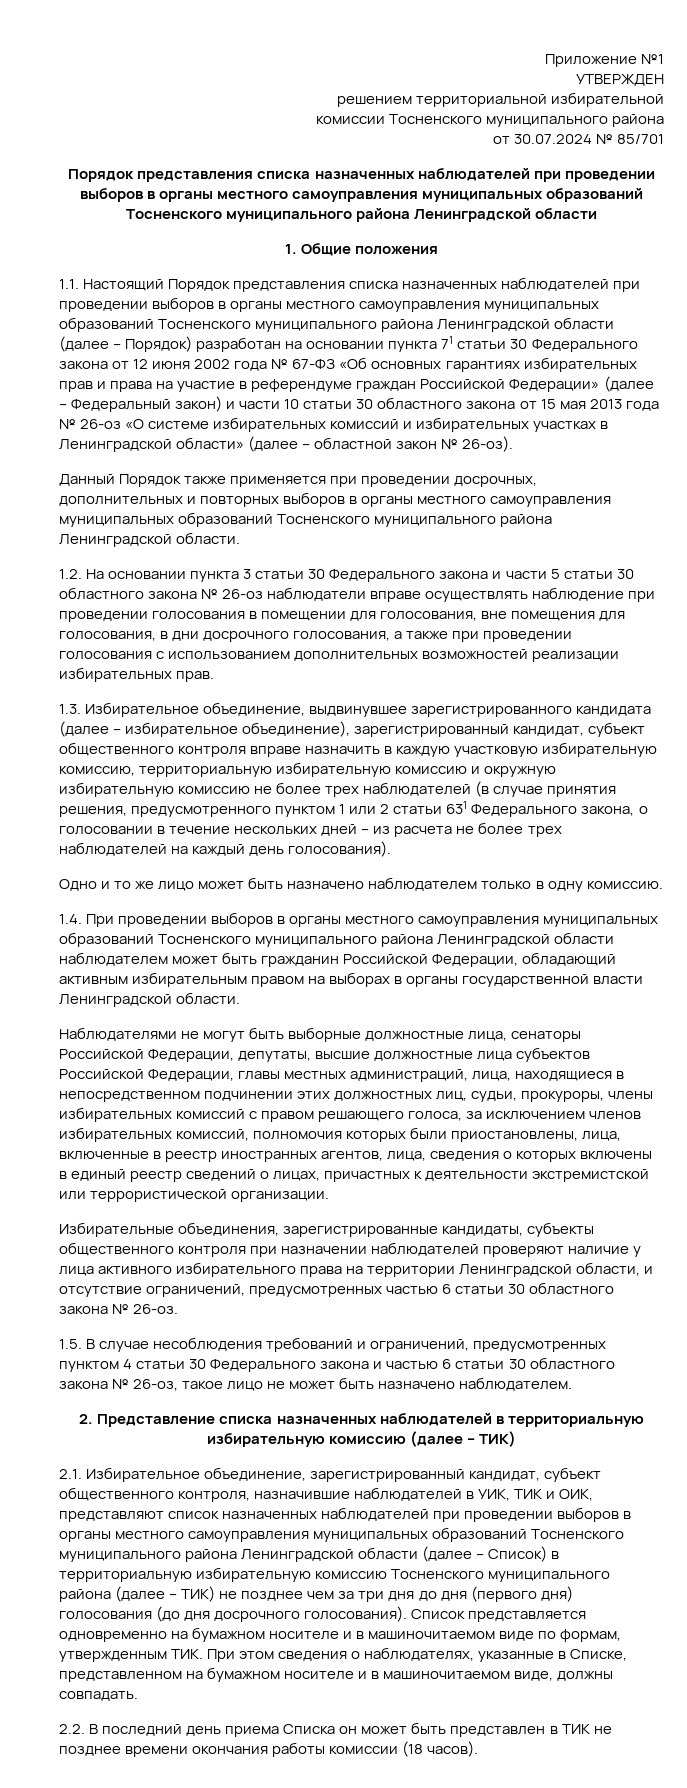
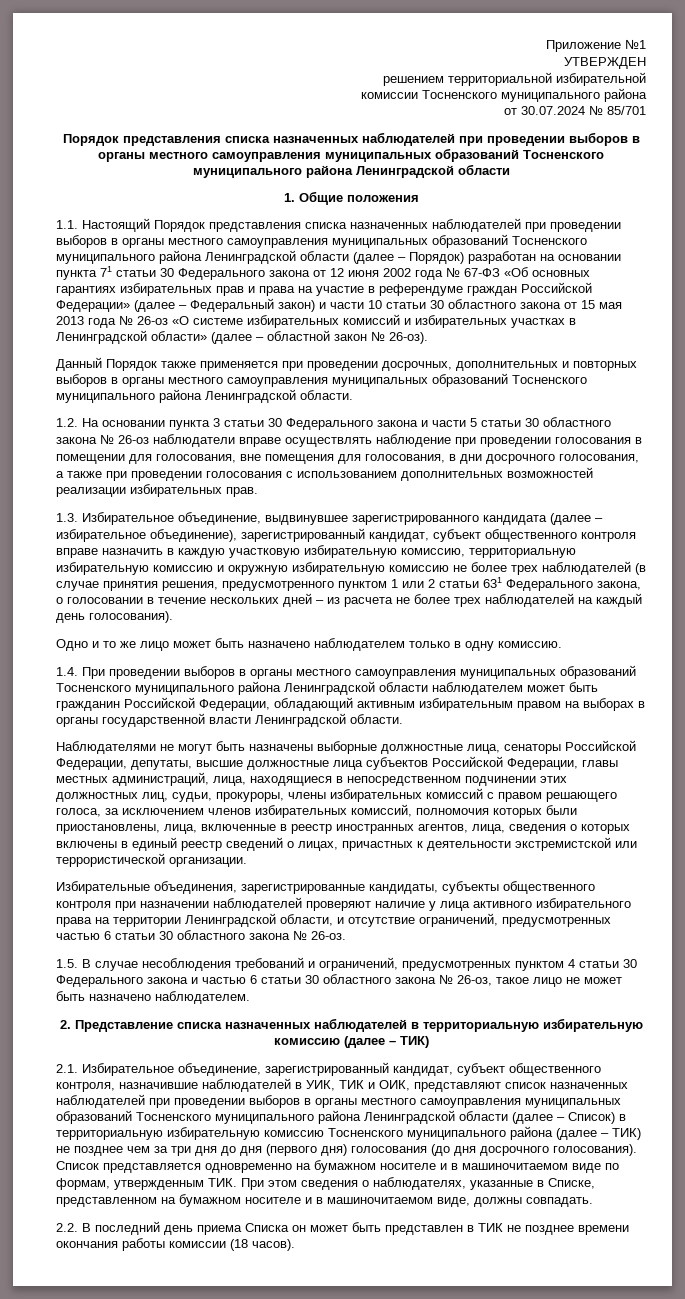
(285, 1033) none -> [249,744,313,751] назначены

